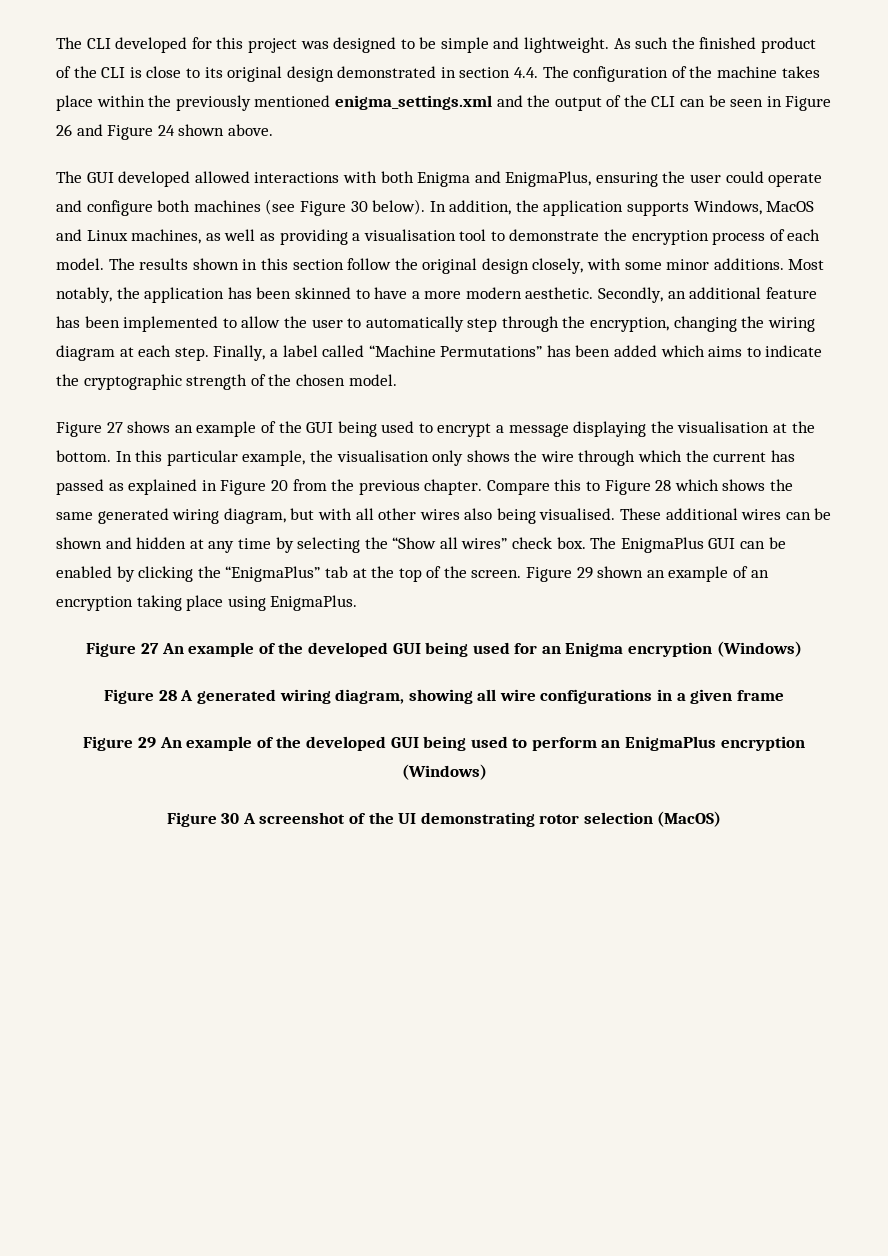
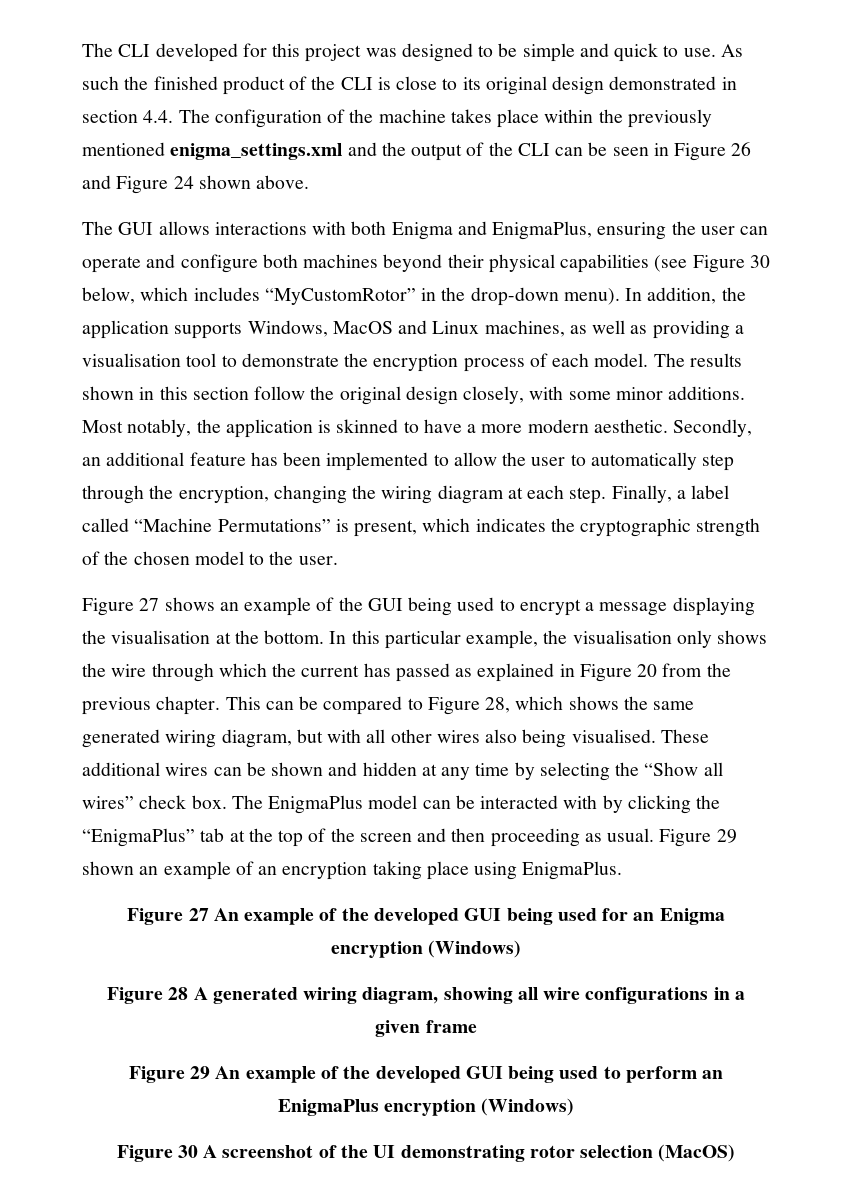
[524,37,610,53] lightweight. -> [614,43,716,62] quick to use.
[118,171,250,187] developed allowed -> [158,221,210,235] allows
[725,171,764,183] could -> [740,226,769,235] can
[265,199,426,216] (see Figure 30 below). -> [383,254,770,273] [82,287,620,306] beyond their physical capabilities (see Figure 30 below, which includes “MyCustomRotor” in the drop-down menu).
[227,287,292,299] has been -> [318,420,332,433] is
[546,345,823,357] has been added which aims to indicate -> [335,518,546,537] is present, which indicates
[348,374,397,386] model. -> [194,551,338,565] model to the user.
[486,479,582,495] Compare this -> [225,696,403,715] This can be compared
[655,480,672,491] 28 -> [485,697,511,713] 28,
[708,537,786,549] [56,566,112,578] GUI can be enabled -> [368,795,598,809] model can be interacted with
[471,570,522,578] screen. -> [359,828,655,847] screen and then proceeding as usual.

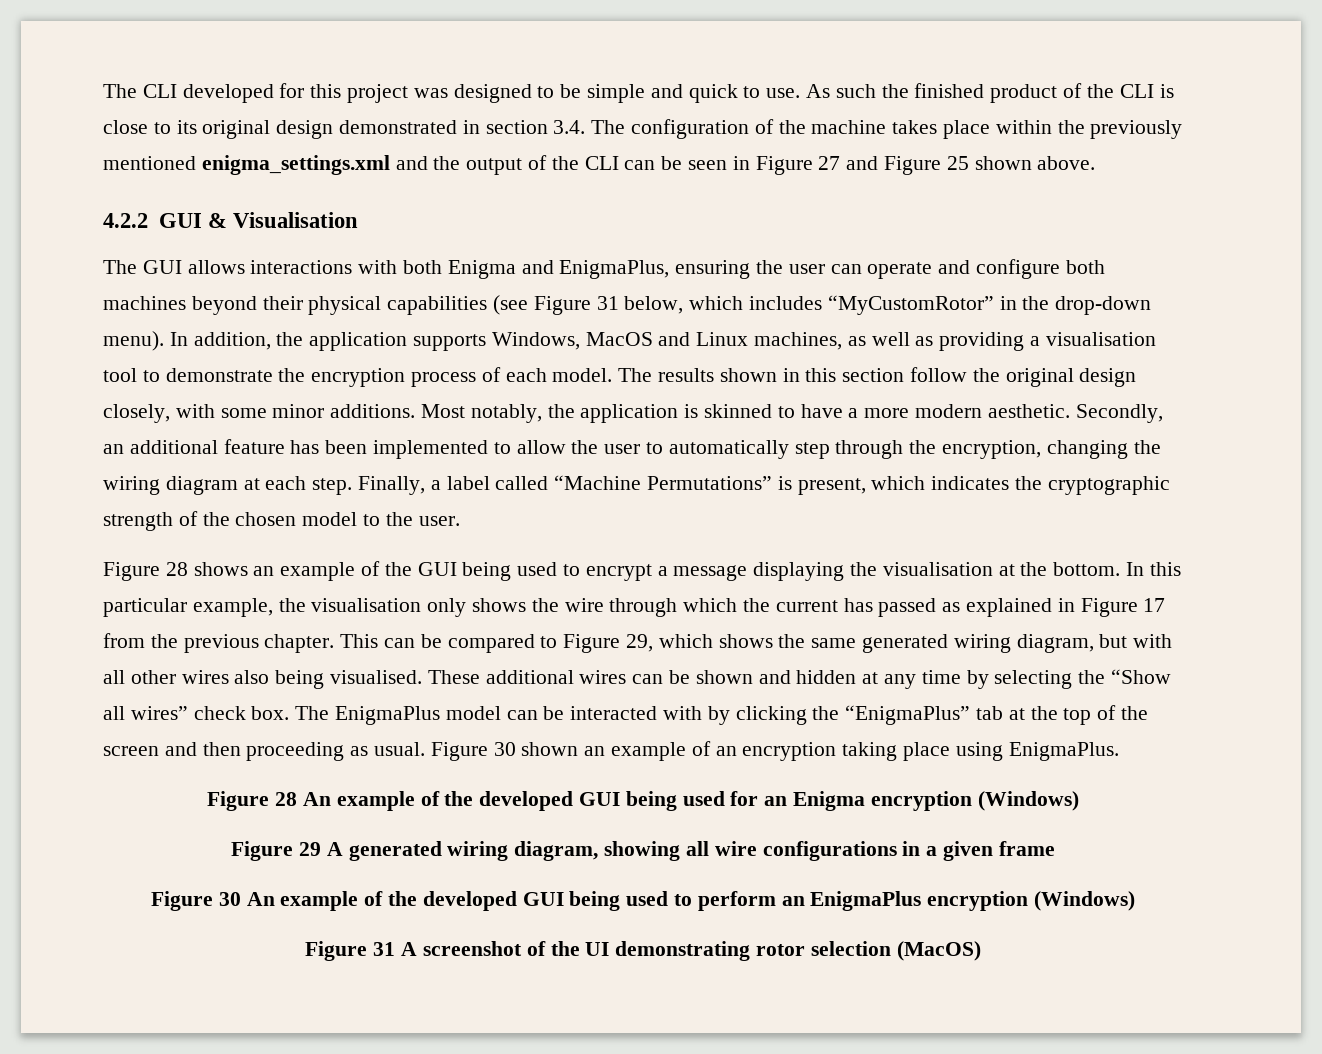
[143,110,174,123] 4.4. -> [553,120,586,134] 3.4.
[731,142,752,156] 26 -> [818,156,841,170] 27
[173,176,194,189] 24 -> [946,156,969,170] 25
(310, 182) none -> [103,212,358,228] // 4.2.2 GUI & Visualisation
[749,255,770,268] 30 -> [596,296,619,310] 31
[139,598,160,611] 27 -> [165,562,188,576] 28
[637,664,658,677] 20 -> [1143,598,1166,612] 17
[485,697,511,713] 28, -> [626,634,654,652] 29,
[716,829,737,843] 29 -> [493,742,516,756] 30
[188,908,209,921] 27 -> [275,792,298,806] 28
[168,987,189,1000] 28 -> [299,842,322,856] 29
[190,1066,211,1079] 29 -> [218,892,241,906] 30
[177,1145,198,1158] 30 -> [373,942,396,956] 31

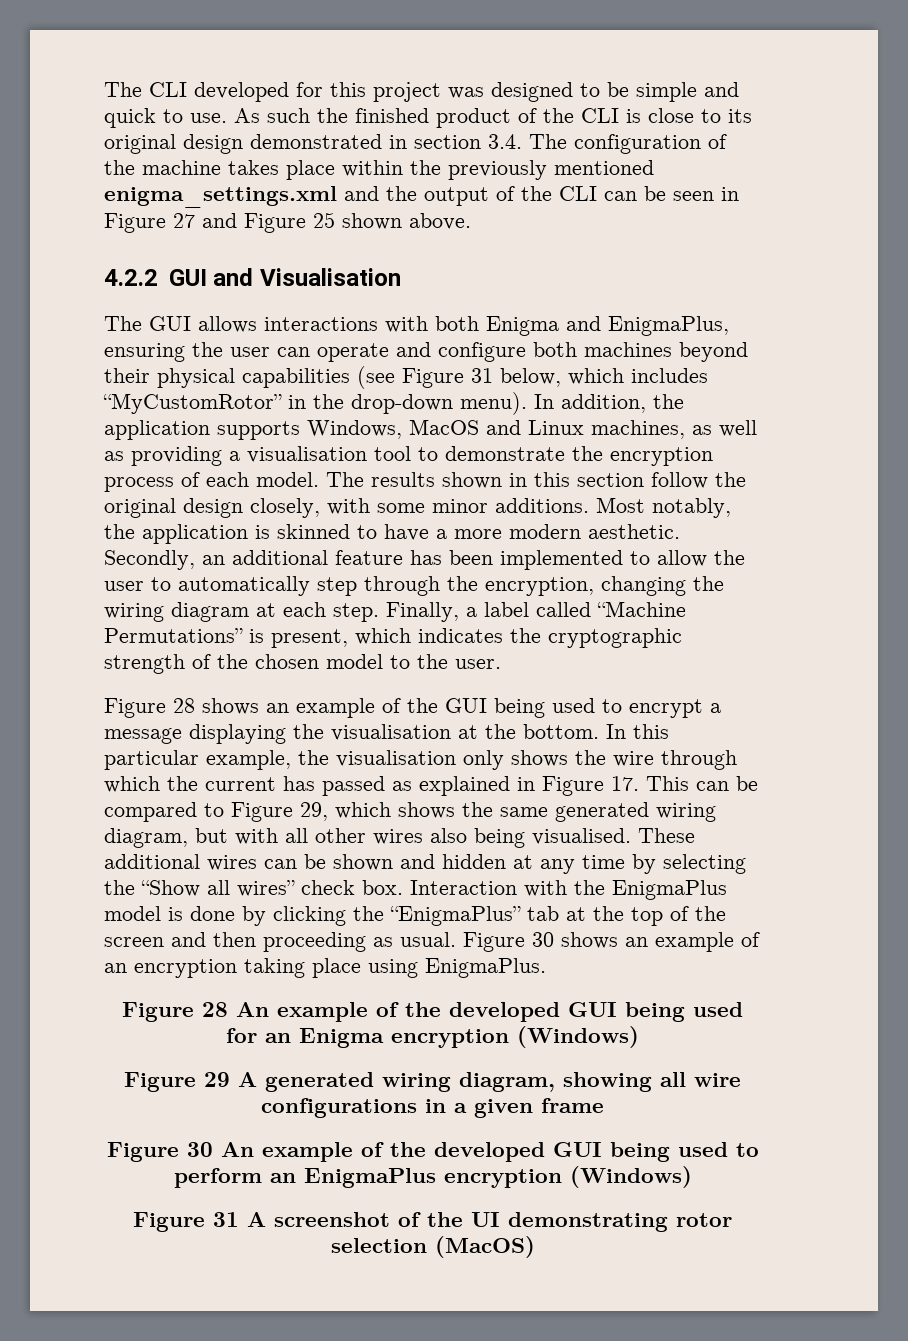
[207,213,227,228] & -> [213,268,254,286] and
[1143,598,1166,612] [103,633,335,653] 17 from the previous chapter. -> [611,776,639,791] 17.
[295,706,703,725] The EnigmaPlus model can be interacted with -> [410,880,727,900] [104,906,235,921] Interaction with the EnigmaPlus model is done
[521,742,579,756] shown -> [561,932,618,949] shows

